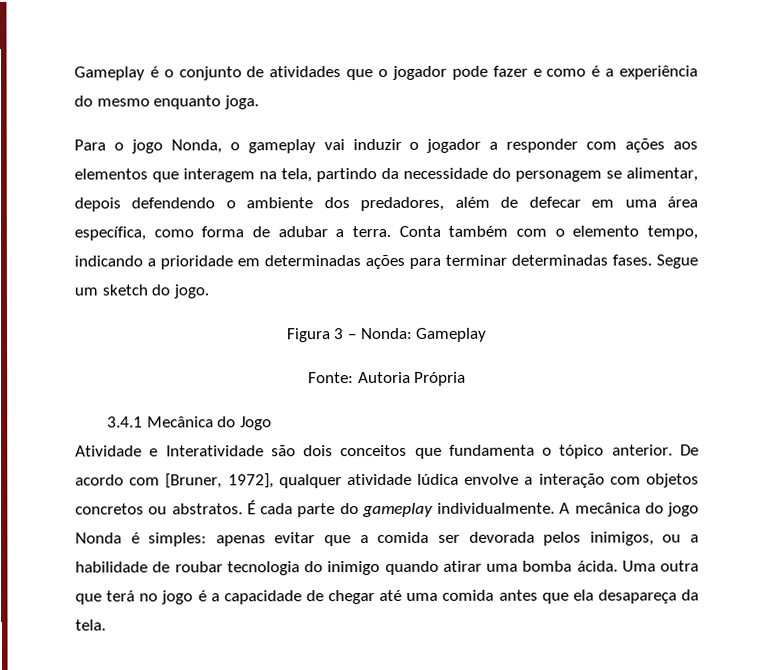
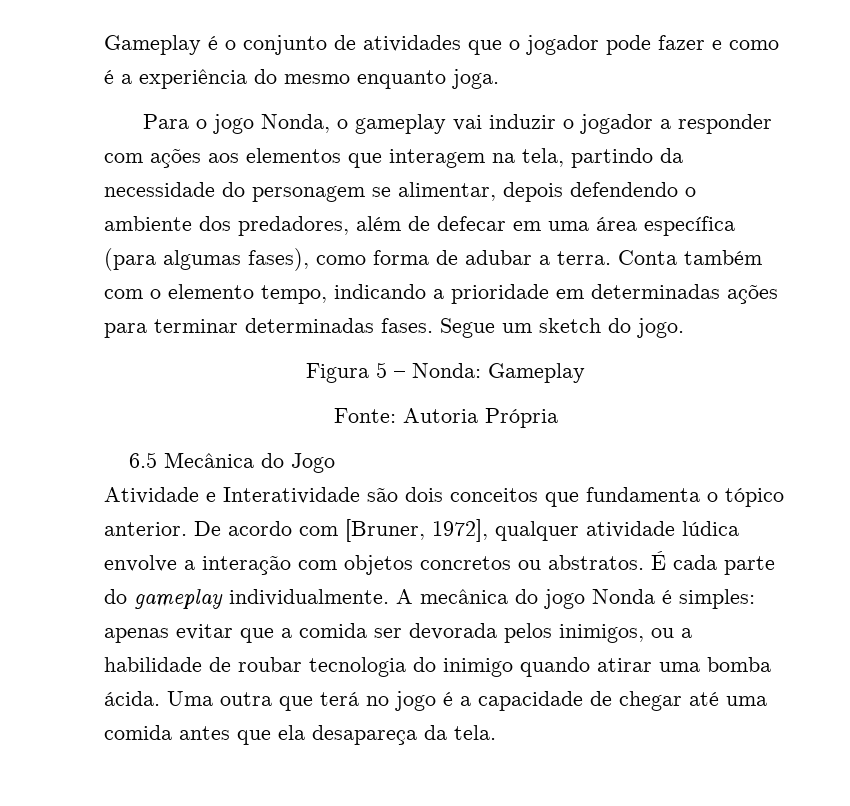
[74,226,146,241] específica, -> [644,216,735,236] [104,248,309,271] específica (para algumas fases),
[333,328,345,340] 3 -> [376,362,387,378] 5
[106,416,143,428] 3.4.1 -> [128,452,157,468] 6.5

